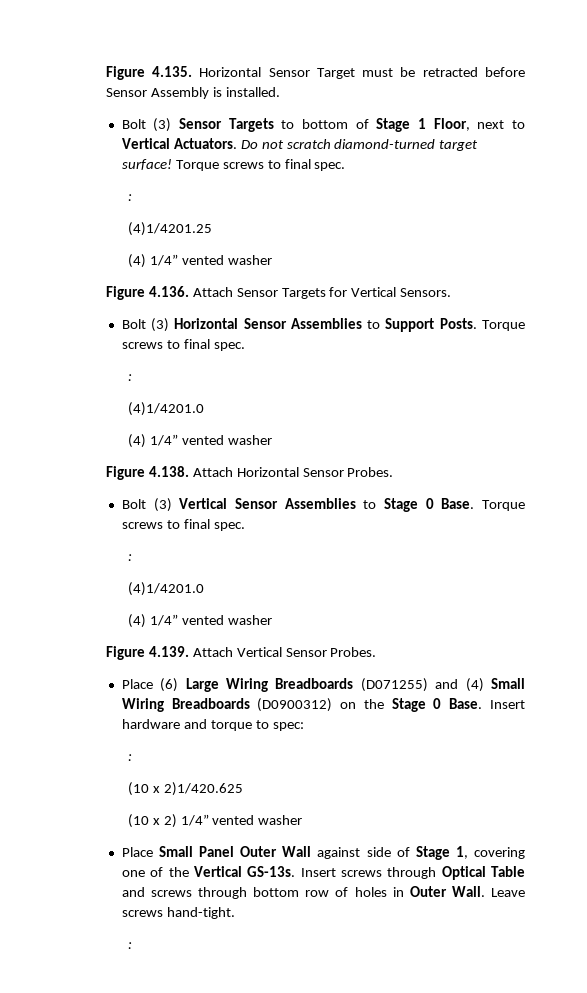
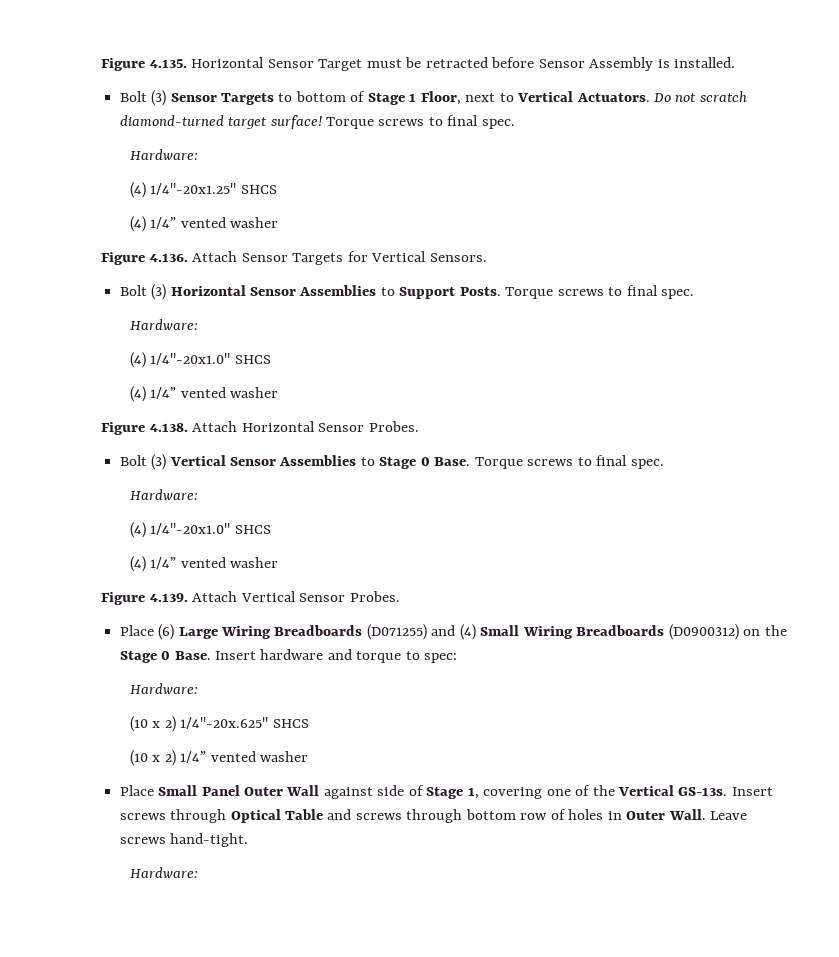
[127,194,132,201] [127,222,212,236] : // (4)1/4201.25 -> [129,149,198,160] [129,182,277,198] Hardware: // (4) 1/4"-20x1.25" SHCS
[127,374,132,381] [127,402,204,416] : // (4)1/4201.0 -> [129,319,198,330] [129,352,271,368] Hardware: // (4) 1/4"-20x1.0" SHCS
[127,554,132,561] [127,582,204,596] : // (4)1/4201.0 -> [129,489,198,500] [129,522,271,538] Hardware: // (4) 1/4"-20x1.0" SHCS
[127,754,132,761] [127,782,243,796] : // (10 x 2)1/420.625 -> [129,683,198,694] [129,716,309,732] Hardware: // (10 x 2) 1/4"-20x.625" SHCS
[127,942,132,949] : -> [129,867,198,878] Hardware:

